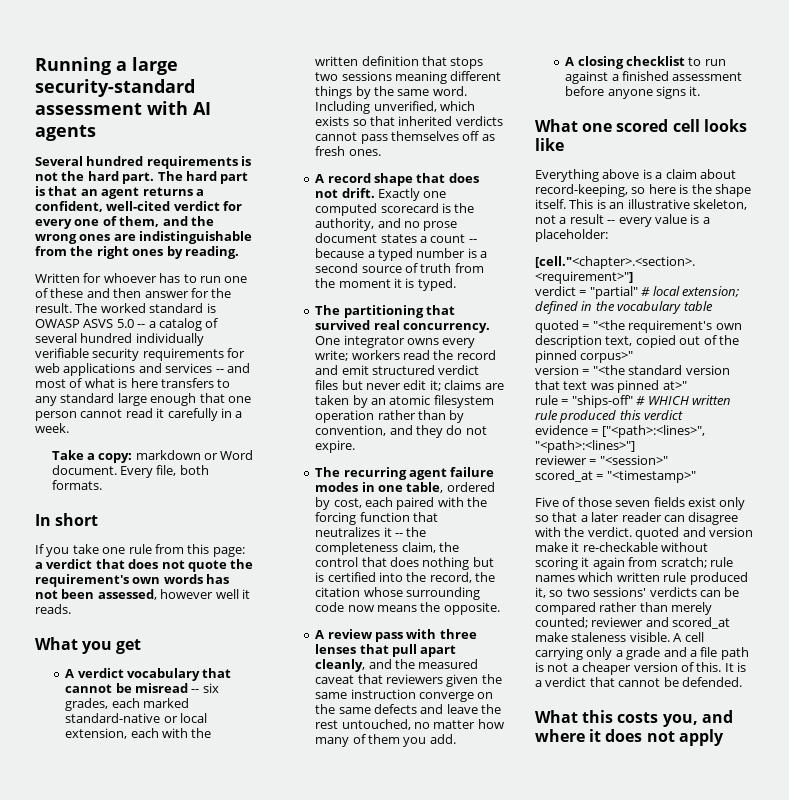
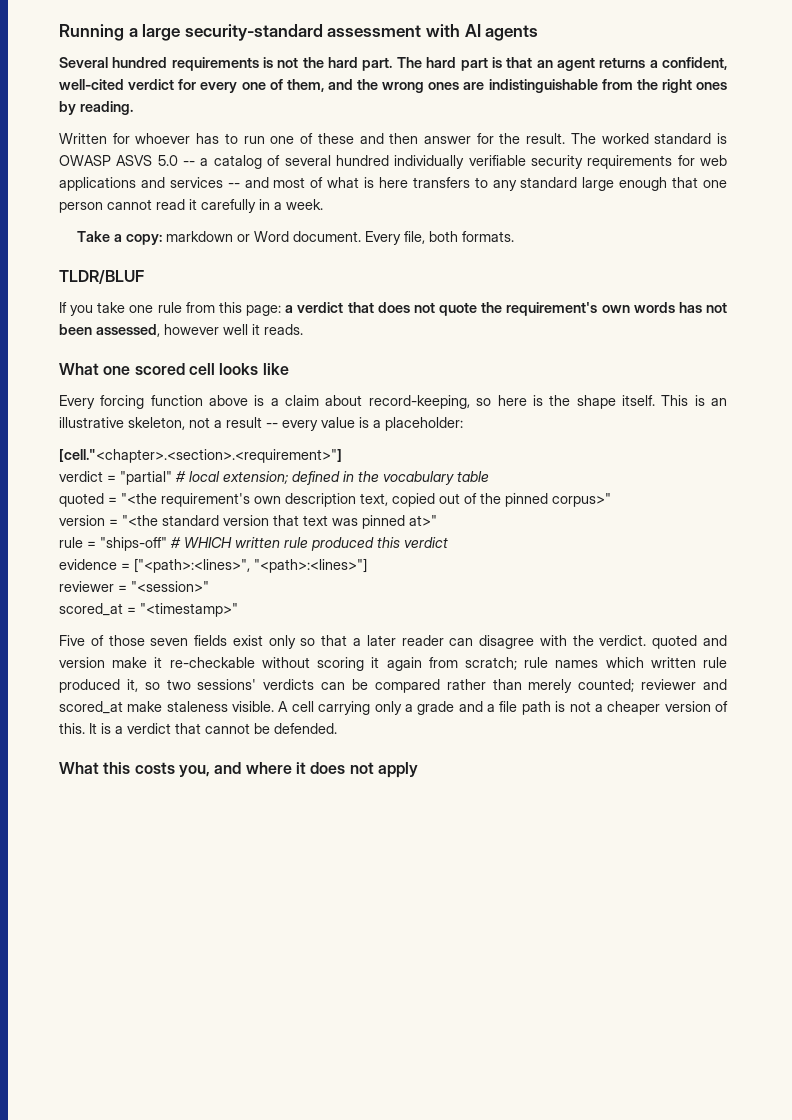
[35,513,99,526] In short -> [59,270,144,284] TLDR/BLUF
[35,637,142,654] [65,668,232,681] [65,683,219,693] [65,698,190,711] [65,713,208,723] [65,728,212,739] [315,56,484,69] [315,71,502,84] [315,86,467,99] [315,101,476,114] [315,116,503,126] [315,131,495,144] [315,146,381,156] [315,173,479,186] [315,188,447,201] [315,203,475,216] [315,218,458,231] [315,233,477,243] [315,248,488,261] [315,263,484,273] [315,278,456,291] [315,305,456,318] [315,320,491,333] [315,335,476,348] [315,350,496,361] [315,365,480,375] [315,380,504,391] [315,395,494,408] [315,410,465,423] [315,425,487,438] [315,440,356,453] [315,467,495,480] [315,482,495,493] [315,497,488,510] [315,512,439,525] [315,527,427,537] [315,542,460,555] [315,557,494,570] [315,572,496,583] [315,587,481,600] [315,602,500,615] [315,629,477,642] [315,644,457,657] [315,659,479,672] [315,674,502,687] [315,689,494,702] [315,704,502,714] [315,719,504,730] [315,734,456,747] [565,56,726,69] [565,71,743,84] [565,86,701,99] // What you get // A verdict vocabulary that cannot be misread -- six grades, each marked standard-native or local extension, each with the written definition that stops two sessions meaning different things by the same word. Including unverified, which exists so that inherited verdicts cannot pass themselves off as fresh ones. // A record shape that does not drift. Exactly one computed scorecard is the authority, and no prose document states a count -- because a typed number is a second source of truth from the moment it is typed. // The partitioning that survived real concurrency. One integrator owns every write; workers read the record and emit structured verdict files but never edit it; claims are taken by an atomic filesystem operation rather than by convention, and they do not expire. // The recurring agent failure modes in one table, ordered by cost, each paired with the forcing function that neutralizes it -- the completeness claim, the control that does nothing but is certified into the record, the citation whose surrounding code now means the opposite. // A review pass with three lenses that pull apart cleanly, and the measured caveat that reviewers given the same instruction converge on the same defects and leave the rest untouched, no matter how many of them you add. // A closing checklist to run against a finished assessment before anyone signs it. -> (303, 329) none
[535,169,599,182] Everything -> [59,395,203,409] Every forcing function

